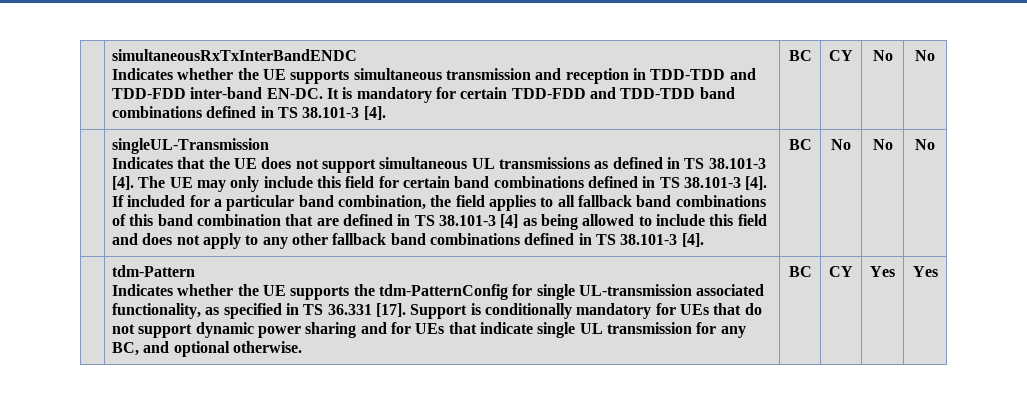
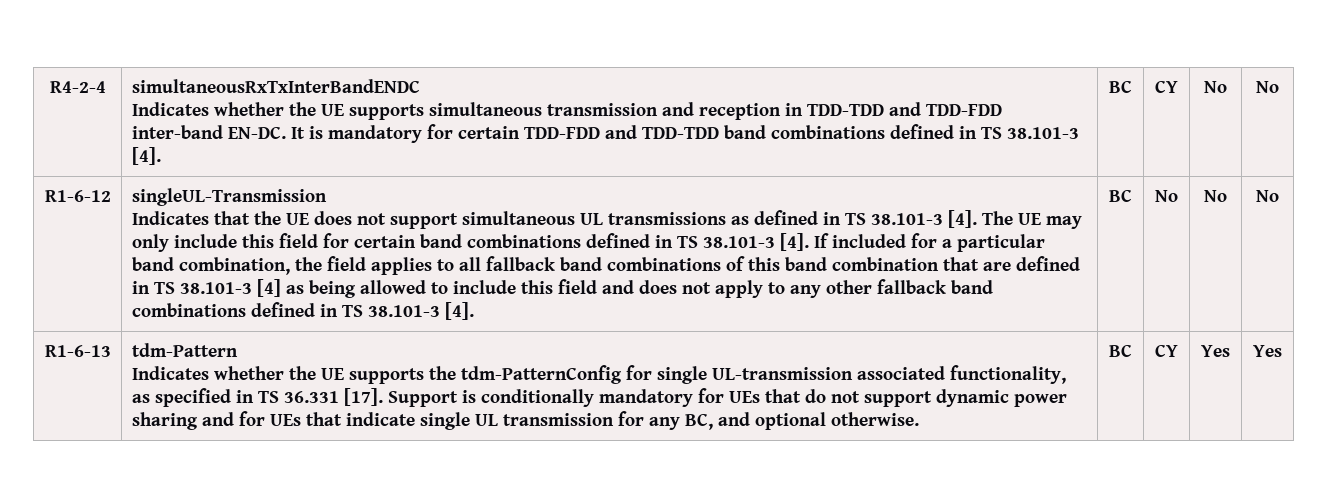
(112, 55) none -> [49,81,106,93] R4-2-4
(935, 55) none -> [44,190,111,202] R1-6-12
(935, 144) none -> [44,345,111,357] R1-6-13

